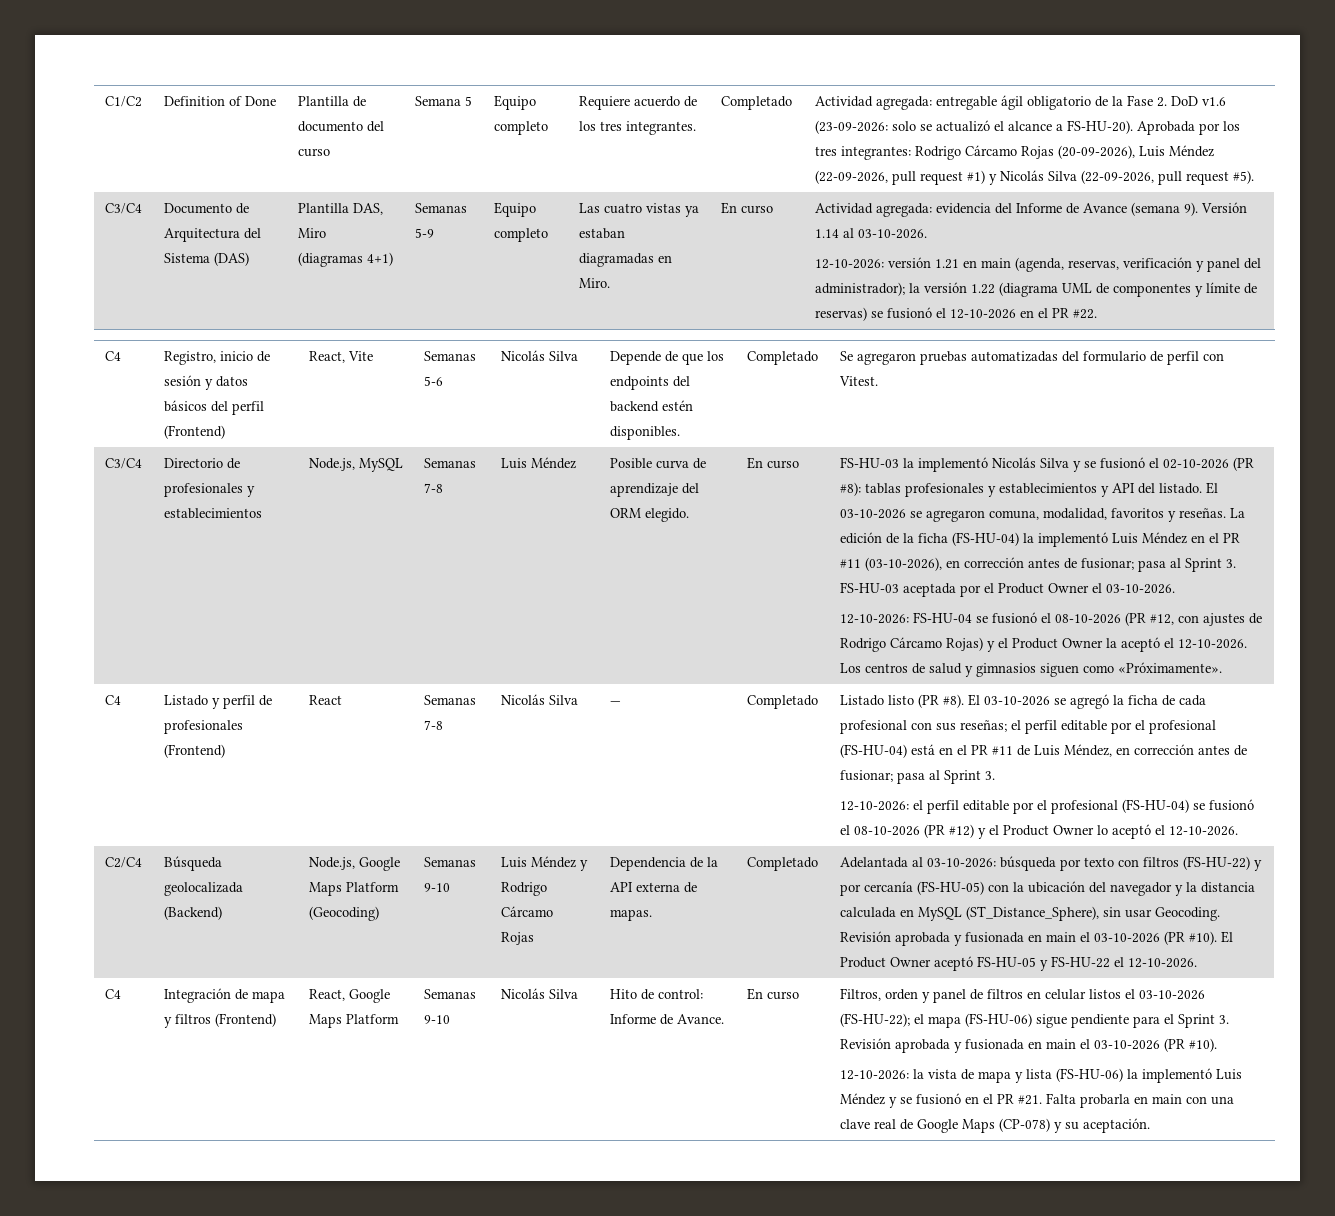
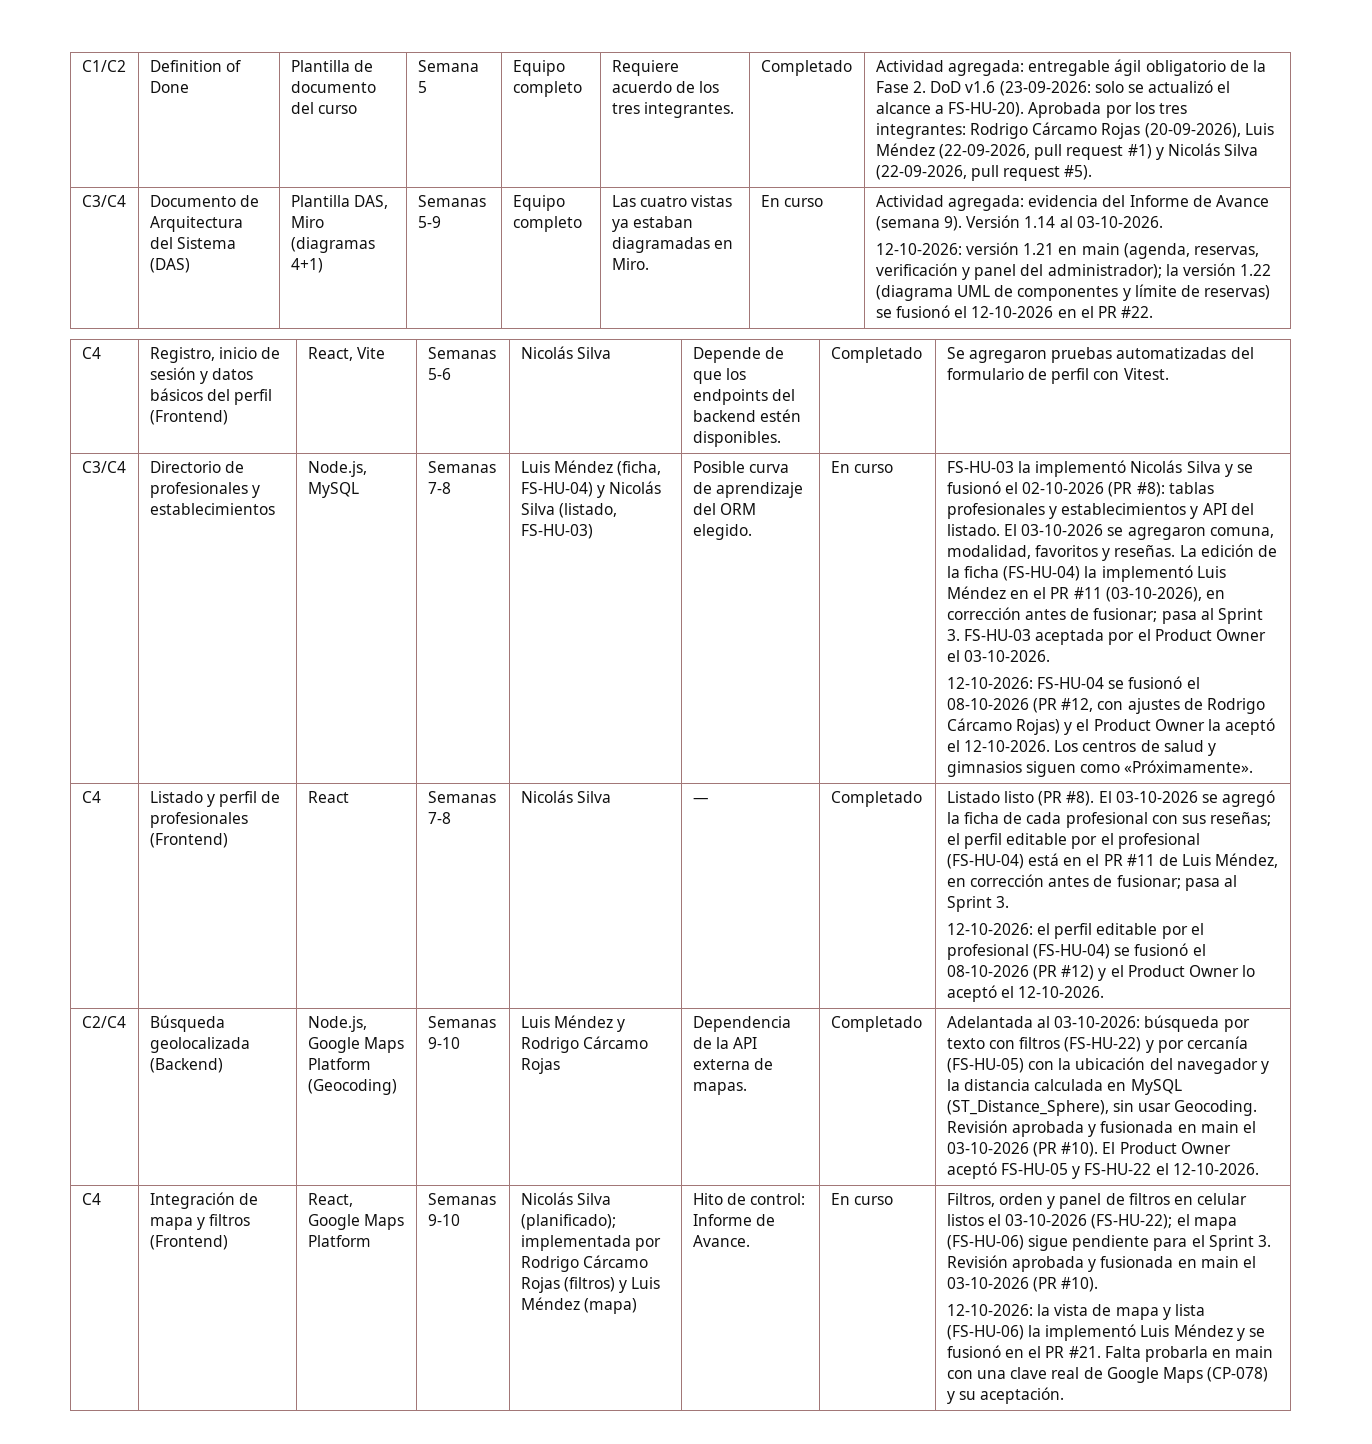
(576, 463) none -> [617,461,662,476] [520,481,662,498] [520,503,617,518] [520,524,593,539] (ficha, FS-HU-04) y Nicolás Silva (listado, FS-HU-03)
(578, 994) none -> [520,1214,616,1230] [520,1235,661,1251] [520,1255,648,1272] [520,1277,661,1293] [520,1297,637,1314] (planificado); implementada por Rodrigo Cárcamo Rojas (filtros) y Luis Méndez (mapa)

